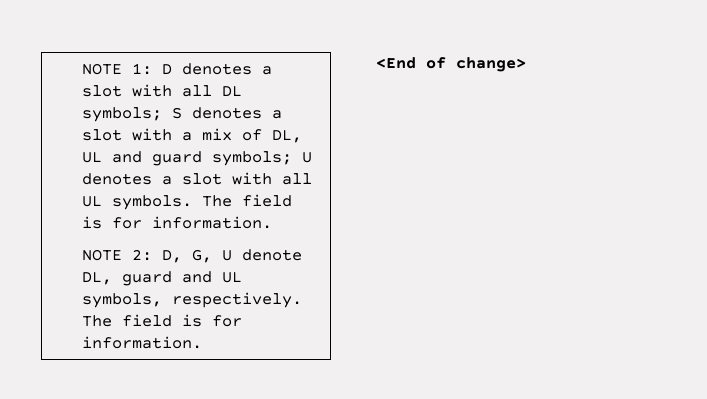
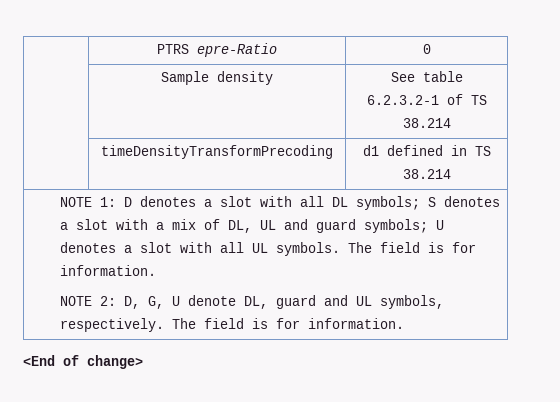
(81, 69) none -> [157,43,277,57] [422,44,431,54] [161,71,273,85] [390,71,463,82] [366,94,487,105] [402,118,451,128] [101,145,333,159] [362,145,491,156] [402,169,451,179] | PTRS epre-Ratio | 0 // | Sample density | See table 6.2.3.2-1 of TS 38.214 // | timeDensityTransformPrecoding | d1 defined in TS 38.214 //

